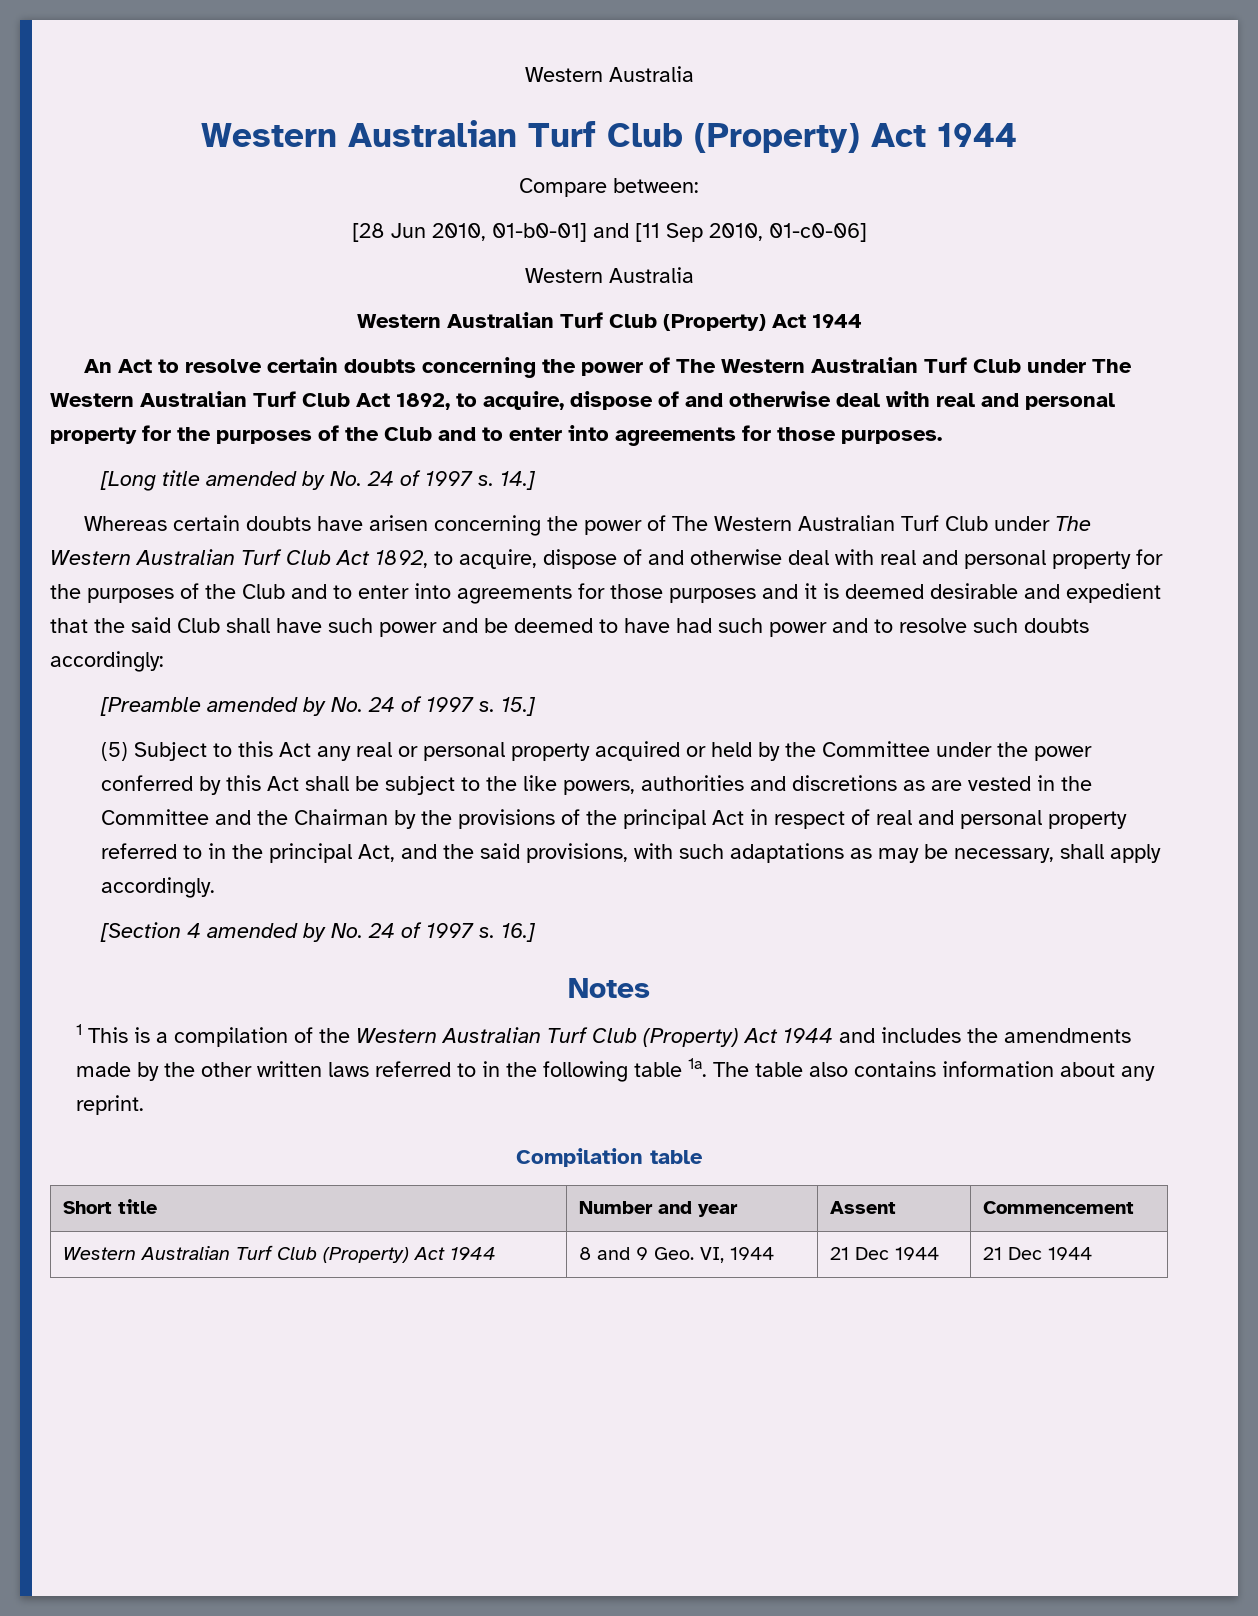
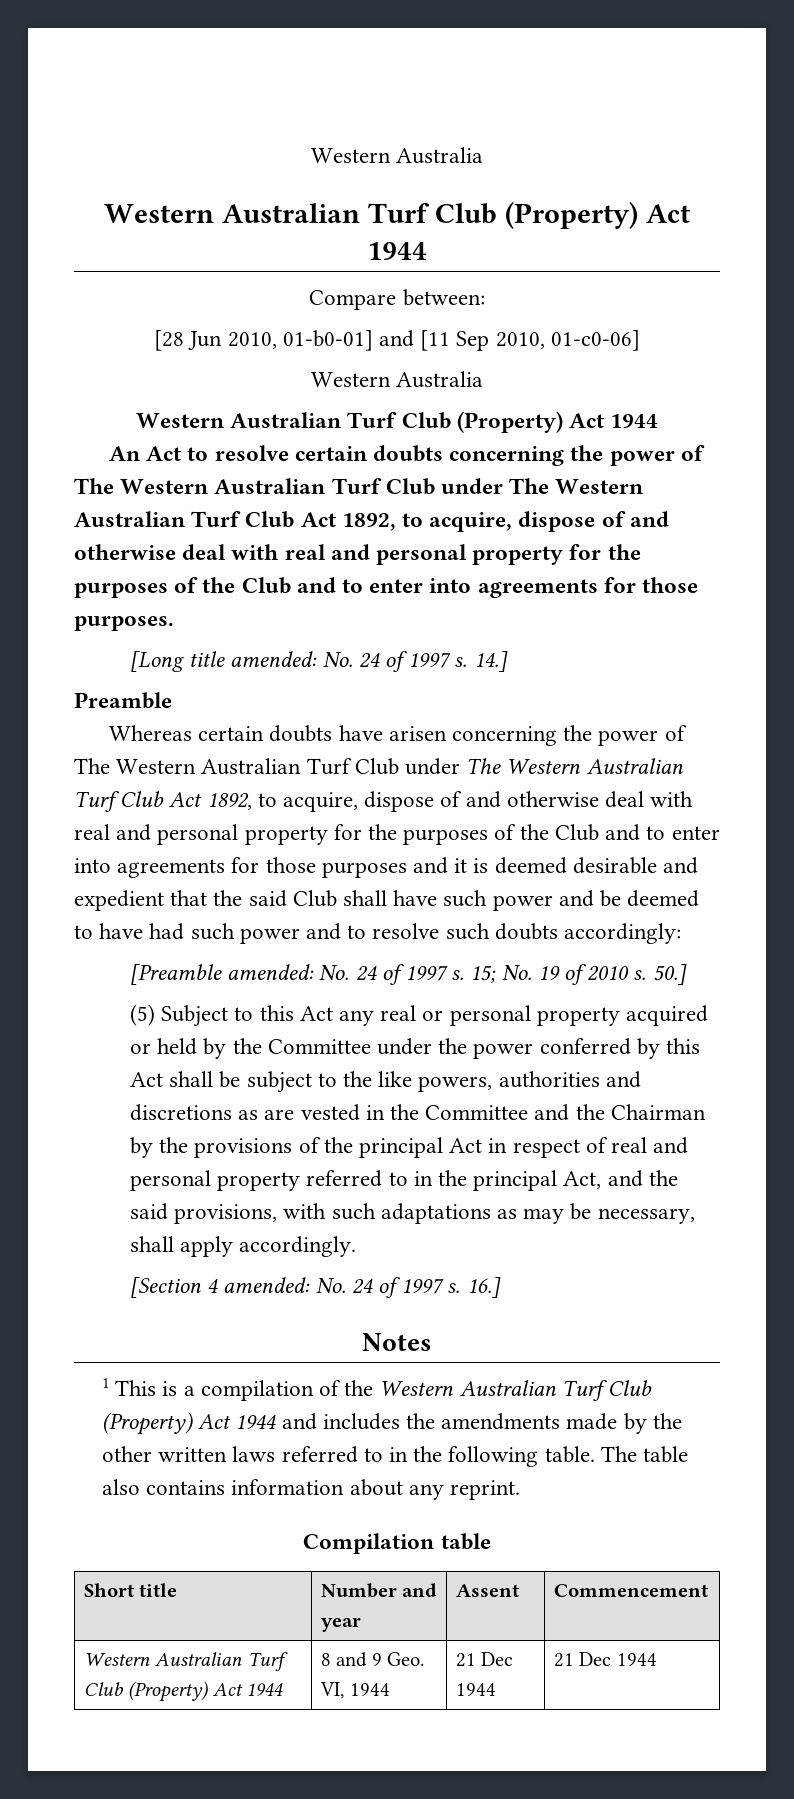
[206,471,326,490] amended by -> [230,651,318,667] amended:
(537, 480) none -> [74,692,172,709] // Preamble
[207,696,537,716] amended by No. 24 of 1997 s. 15.] -> [227,964,687,985] amended: No. 24 of 1997 s. 15; No. 19 of 2010 s. 50.]
[207,923,327,942] amended by -> [223,1277,311,1293] amended:
[633,1058,707,1077] table 1a. -> [544,1446,595,1463] table.

